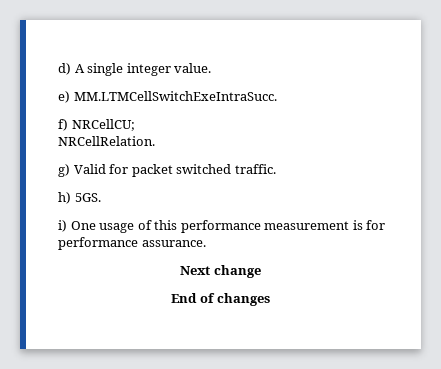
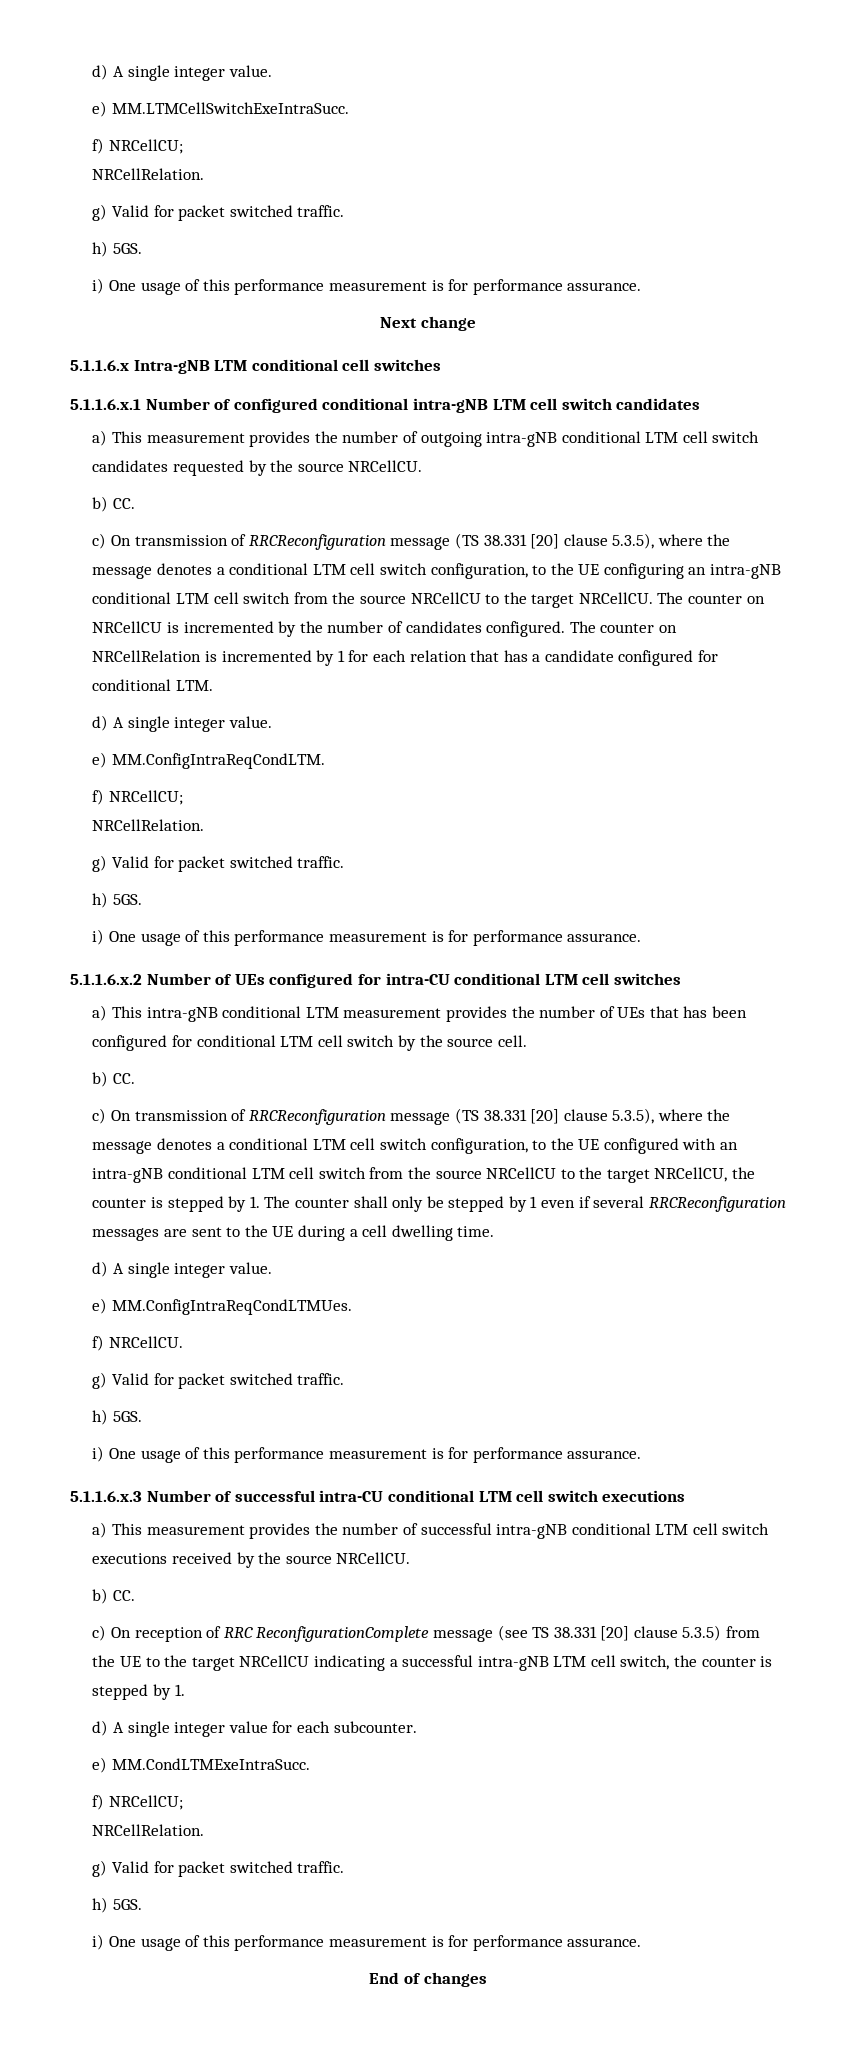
(261, 271) none -> [70,359,441,374] [70,398,701,413] [92,430,760,447] [92,460,423,476] [92,496,135,512] [92,533,731,550] [92,563,782,579] [92,592,765,608] [92,621,677,637] [92,650,719,666] [92,679,213,691] [92,715,272,732] [92,752,325,769] [92,789,183,805] [92,819,205,831] [92,855,345,872] [92,892,142,908] [92,929,642,946] [70,973,681,988] [92,1005,748,1022] [92,1035,527,1051] [92,1071,135,1087] [92,1108,731,1125] [92,1138,739,1154] [92,1167,756,1183] [92,1196,786,1212] [92,1225,495,1241] [92,1261,272,1278] [92,1298,352,1315] [92,1335,183,1351] [92,1372,345,1389] [92,1409,142,1425] [92,1446,642,1463] [70,1490,686,1502] [92,1522,770,1539] [92,1552,411,1568] [92,1588,135,1604] [92,1625,761,1642] [92,1655,773,1671] [92,1684,185,1700] [92,1720,417,1737] [92,1757,310,1773] [92,1794,183,1810] [92,1824,205,1836] [92,1860,345,1877] [92,1897,142,1913] [92,1934,642,1951] // 5.1.1.6.x Intra-gNB LTM conditional cell switches // 5.1.1.6.x.1 Number of configured conditional intra-gNB LTM cell switch candidates // a) This measurement provides the number of outgoing intra-gNB conditional LTM cell switch candidates requested by the source NRCellCU. // b) CC. // c) On transmission of RRCReconfiguration message (TS 38.331 [20] clause 5.3.5), where the message denotes a conditional LTM cell switch configuration, to the UE configuring an intra-gNB conditional LTM cell switch from the source NRCellCU to the target NRCellCU. The counter on NRCellCU is incremented by the number of candidates configured. The counter on NRCellRelation is incremented by 1 for each relation that has a candidate configured for conditional LTM. // d) A single integer value. // e) MM.ConfigIntraReqCondLTM. // f) NRCellCU; // NRCellRelation. // g) Valid for packet switched traffic. // h) 5GS. // i) One usage of this performance measurement is for performance assurance. // 5.1.1.6.x.2 Number of UEs configured for intra-CU conditional LTM cell switches // a) This intra-gNB conditional LTM measurement provides the number of UEs that has been configured for conditional LTM cell switch by the source cell. // b) CC. // c) On transmission of RRCReconfiguration message (TS 38.331 [20] clause 5.3.5), where the message denotes a conditional LTM cell switch configuration, to the UE configured with an intra-gNB conditional LTM cell switch from the source NRCellCU to the target NRCellCU, the counter is stepped by 1. The counter shall only be stepped by 1 even if several RRCReconfiguration messages are sent to the UE during a cell dwelling time. // d) A single integer value. // e) MM.ConfigIntraReqCondLTMUes. // f) NRCellCU. // g) Valid for packet switched traffic. // h) 5GS. // i) One usage of this performance measurement is for performance assurance. // 5.1.1.6.x.3 Number of successful intra-CU conditional LTM cell switch executions // a) This measurement provides the number of successful intra-gNB conditional LTM cell switch executions received by the source NRCellCU. // b) CC. // c) On reception of RRC ReconfigurationComplete message (see TS 38.331 [20] clause 5.3.5) from the UE to the target NRCellCU indicating a successful intra-gNB LTM cell switch, the counter is stepped by 1. // d) A single integer value for each subcounter. // e) MM.CondLTMExeIntraSucc. // f) NRCellCU; // NRCellRelation. // g) Valid for packet switched traffic. // h) 5GS. // i) One usage of this performance measurement is for performance assurance.

